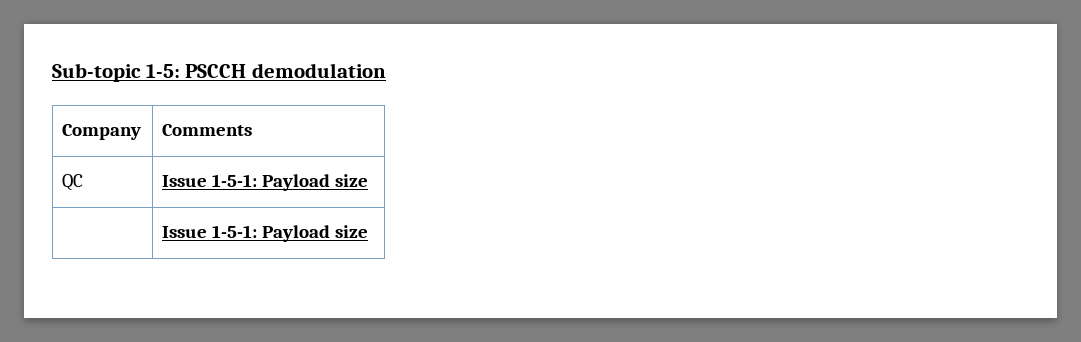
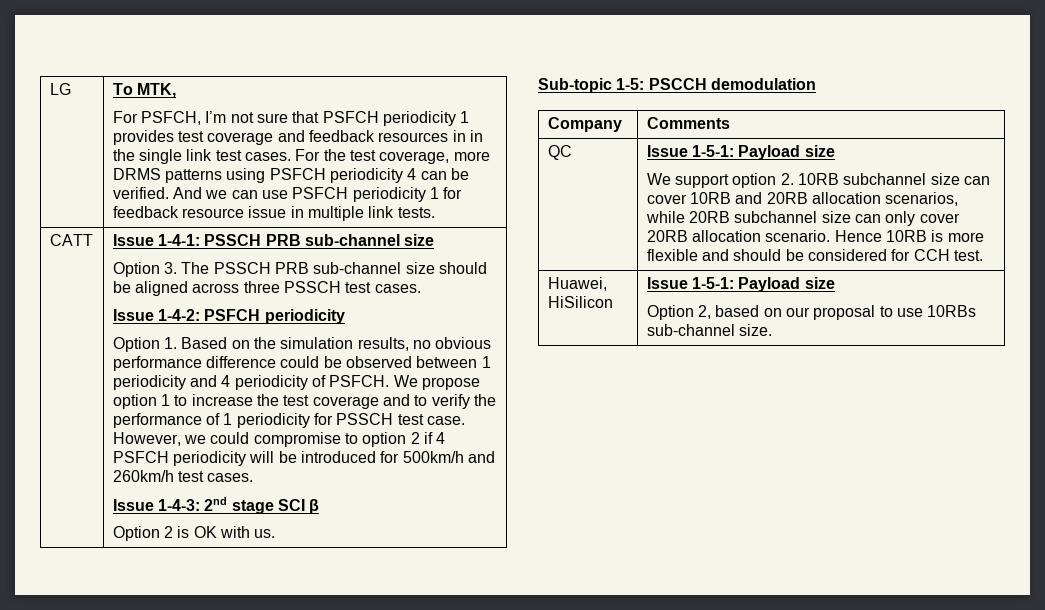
(52, 72) none -> [49,83,71,95] [112,83,177,98] [112,111,470,126] [112,130,483,145] [112,149,490,164] [112,168,469,183] [112,187,463,202] [112,206,435,221] [49,234,93,246] [112,234,435,246] [112,262,487,277] [112,281,421,296] [112,309,345,324] [112,337,492,352] [112,356,491,371] [112,375,480,390] [112,394,496,409] [112,413,465,428] [112,432,446,447] [112,451,495,466] [112,470,254,482] [112,497,320,514] [112,526,276,541] LG | To MTK, // For PSFCH, I’m not sure that PSFCH periodicity 1 provides test coverage and feedback resources in in the single link test cases. For the test coverage, more DRMS patterns using PSFCH periodicity 4 can be verified. And we can use PSFCH periodicity 1 for feedback resource issue in multiple link tests. // CATT | Issue 1-4-1: PSSCH PRB sub-channel size // Option 3. The PSSCH PRB sub-channel size should be aligned across three PSSCH test cases. // Issue 1-4-2: PSFCH periodicity // Option 1. Based on the simulation results, no obvious performance difference could be observed between 1 periodicity and 4 periodicity of PSFCH. We propose option 1 to increase the test coverage and to verify the performance of 1 periodicity for PSSCH test case. However, we could compromise to option 2 if 4 PSFCH periodicity will be introduced for 500km/h and 260km/h test cases. // Issue 1-4-3: 2nd stage SCI β // Option 2 is OK with us. //
[162,225,369,242] // | Issue 1-5-1: Payload size -> [646,173,990,188] [646,192,959,206] [645,211,960,226] [646,230,984,242] [646,249,983,261] [547,277,607,291] [547,296,613,308] [646,277,835,292] [646,305,977,320] [646,324,773,336] // We support option 2. 10RB subchannel size can cover 10RB and 20RB allocation scenarios, while 20RB subchannel size can only cover 20RB allocation scenario. Hence 10RB is more flexible and should be considered for CCH test. // Huawei, HiSilicon | Issue 1-5-1: Payload size // Option 2, based on our proposal to use 10RBs sub-channel size.

